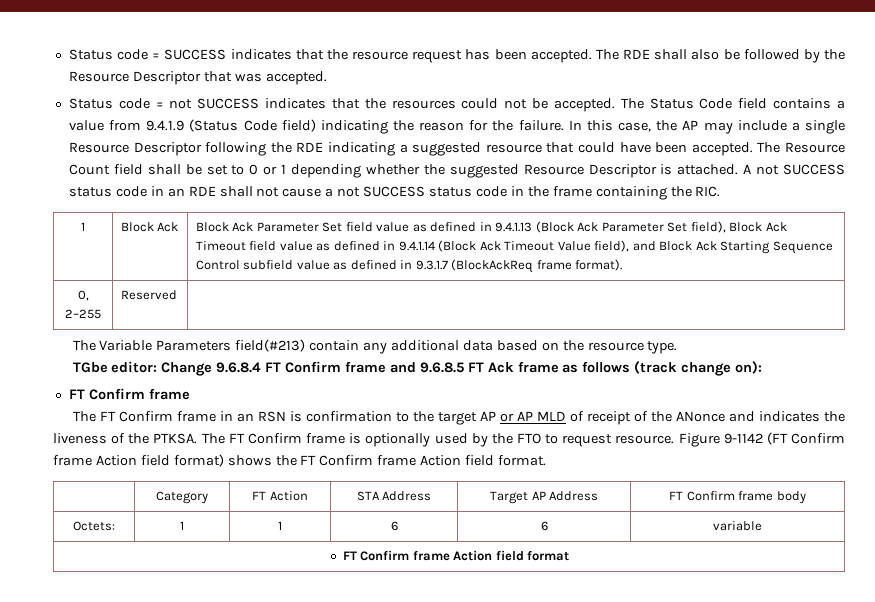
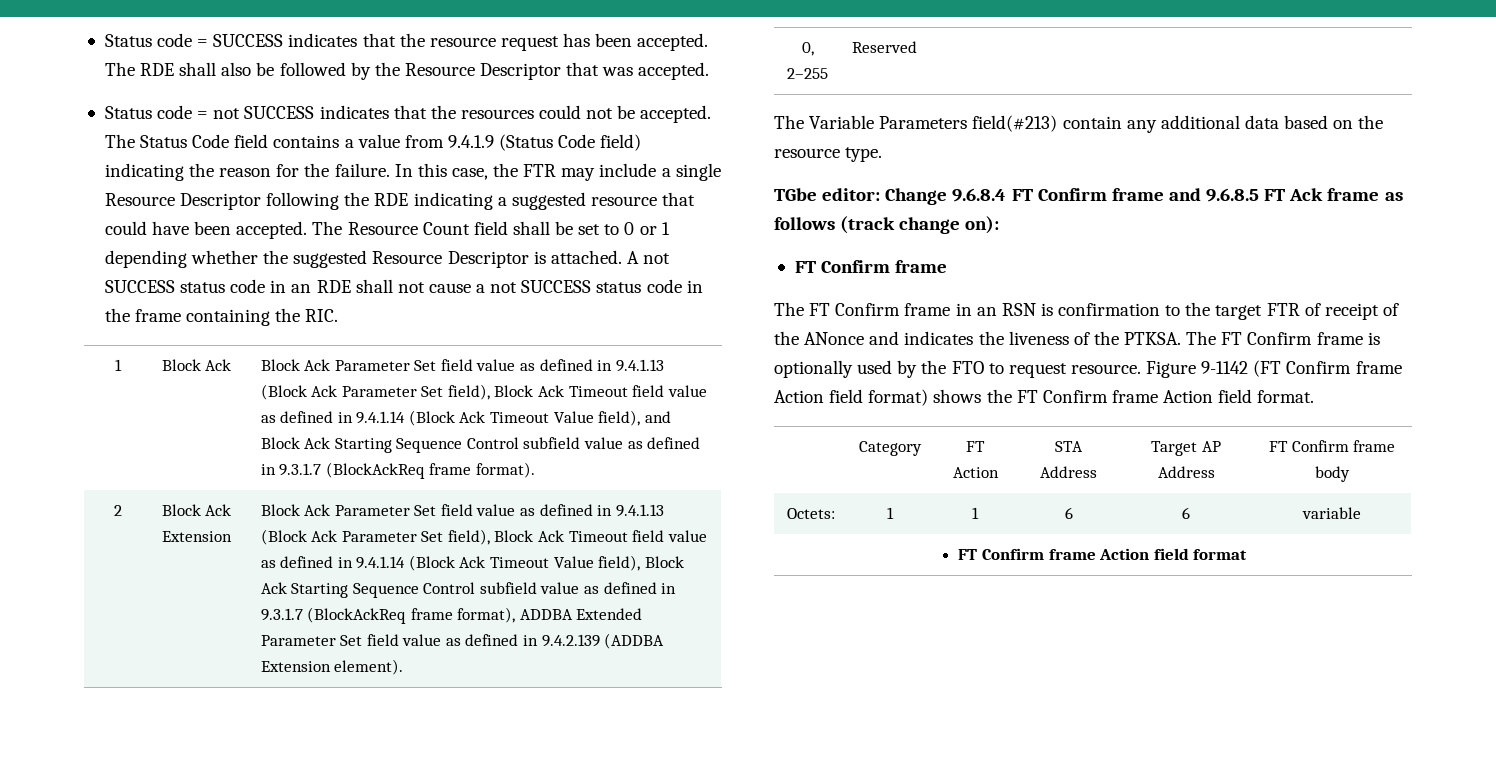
[682,120,699,130] AP -> [523,164,557,177] FTR
(623, 265) none -> [113,505,122,516] [161,504,232,516] [161,531,232,542] [260,504,664,517] [260,529,707,545] [260,555,684,571] [260,582,677,598] [260,607,643,624] [260,633,665,649] [260,659,404,675] // 2 | Block Ack Extension | Block Ack Parameter Set field value as defined in 9.4.1.13 (Block Ack Parameter Set field), Block Ack Timeout field value as defined in 9.4.1.14 (Block Ack Timeout Value field), Block Ack Starting Sequence Control subfield value as defined in 9.3.1.7 (BlockAckReq frame format), ADDBA Extended Parameter Set field value as defined in 9.4.2.139 (ADDBA Extension element).
[479,411,566,422] AP or AP MLD -> [1266,303,1300,316] FTR

